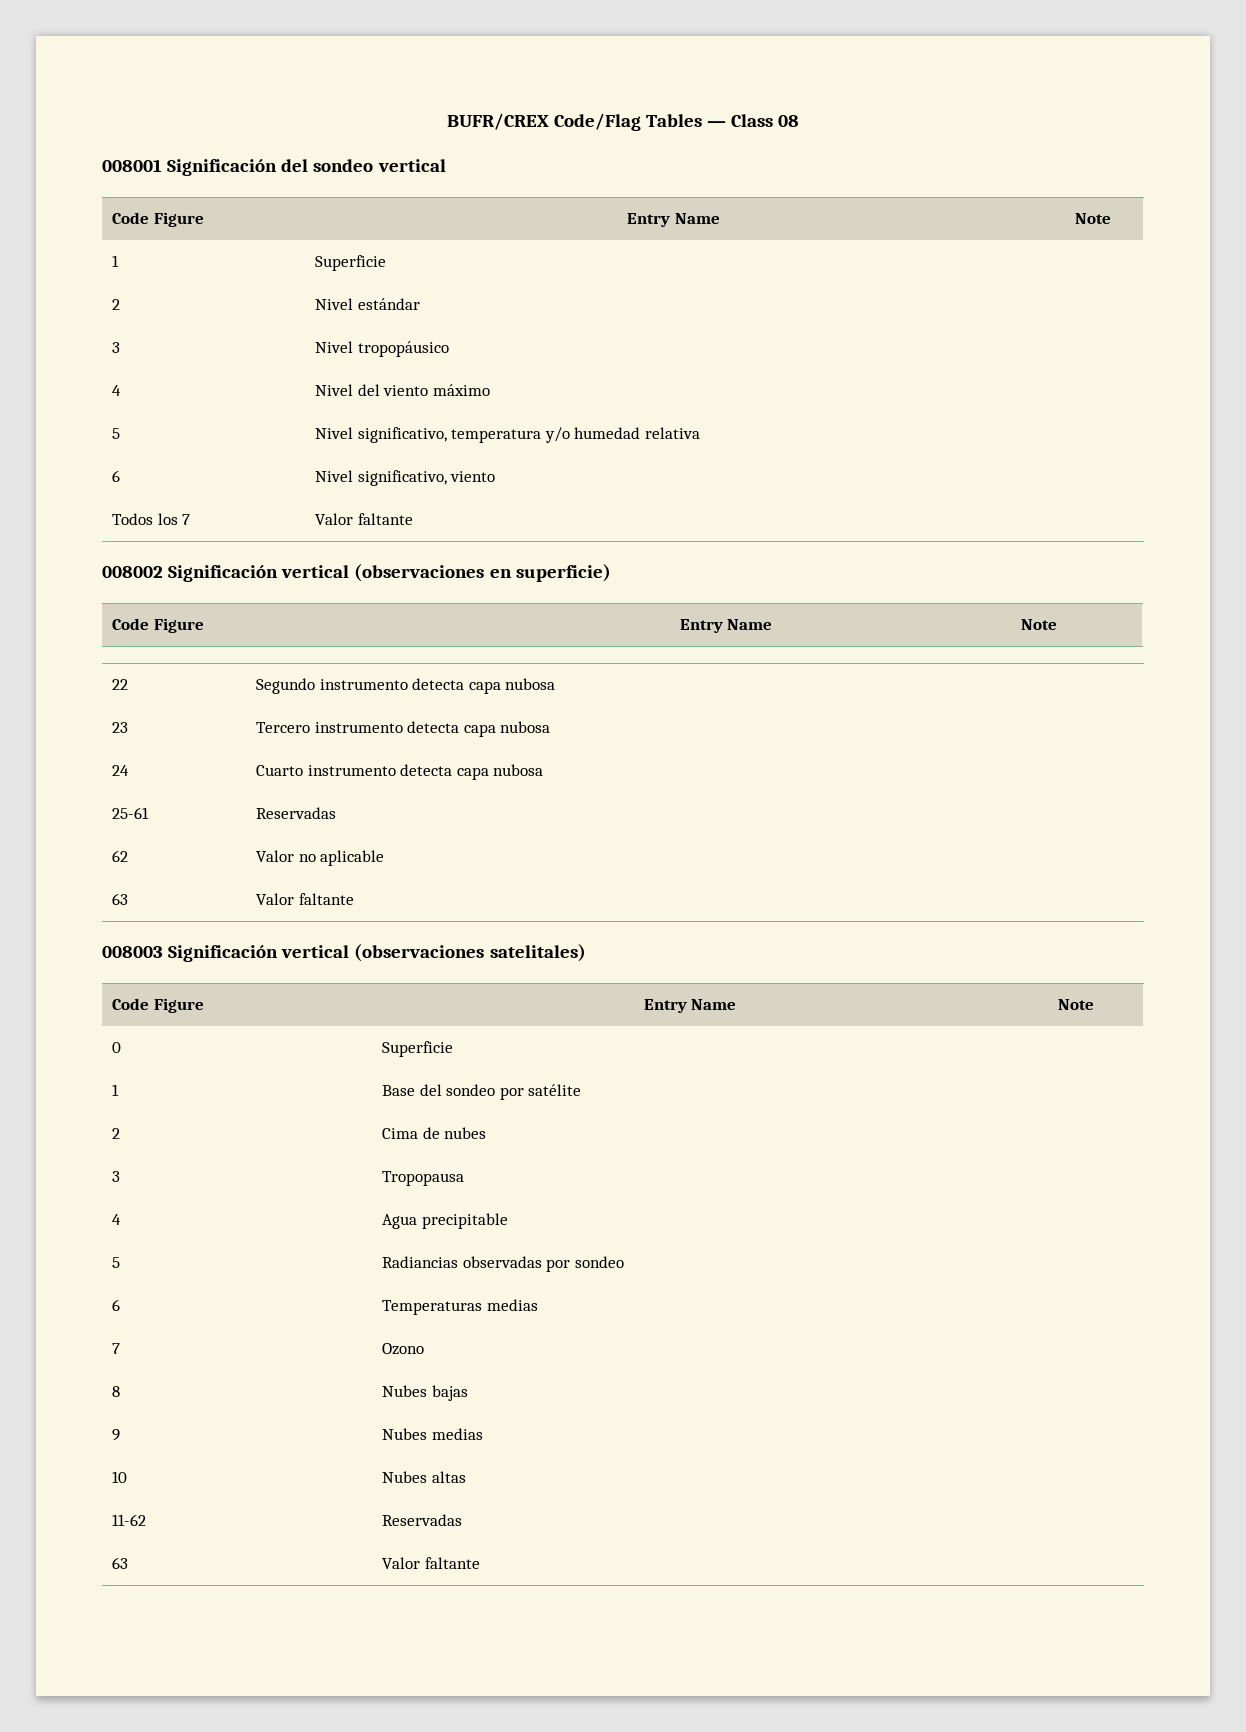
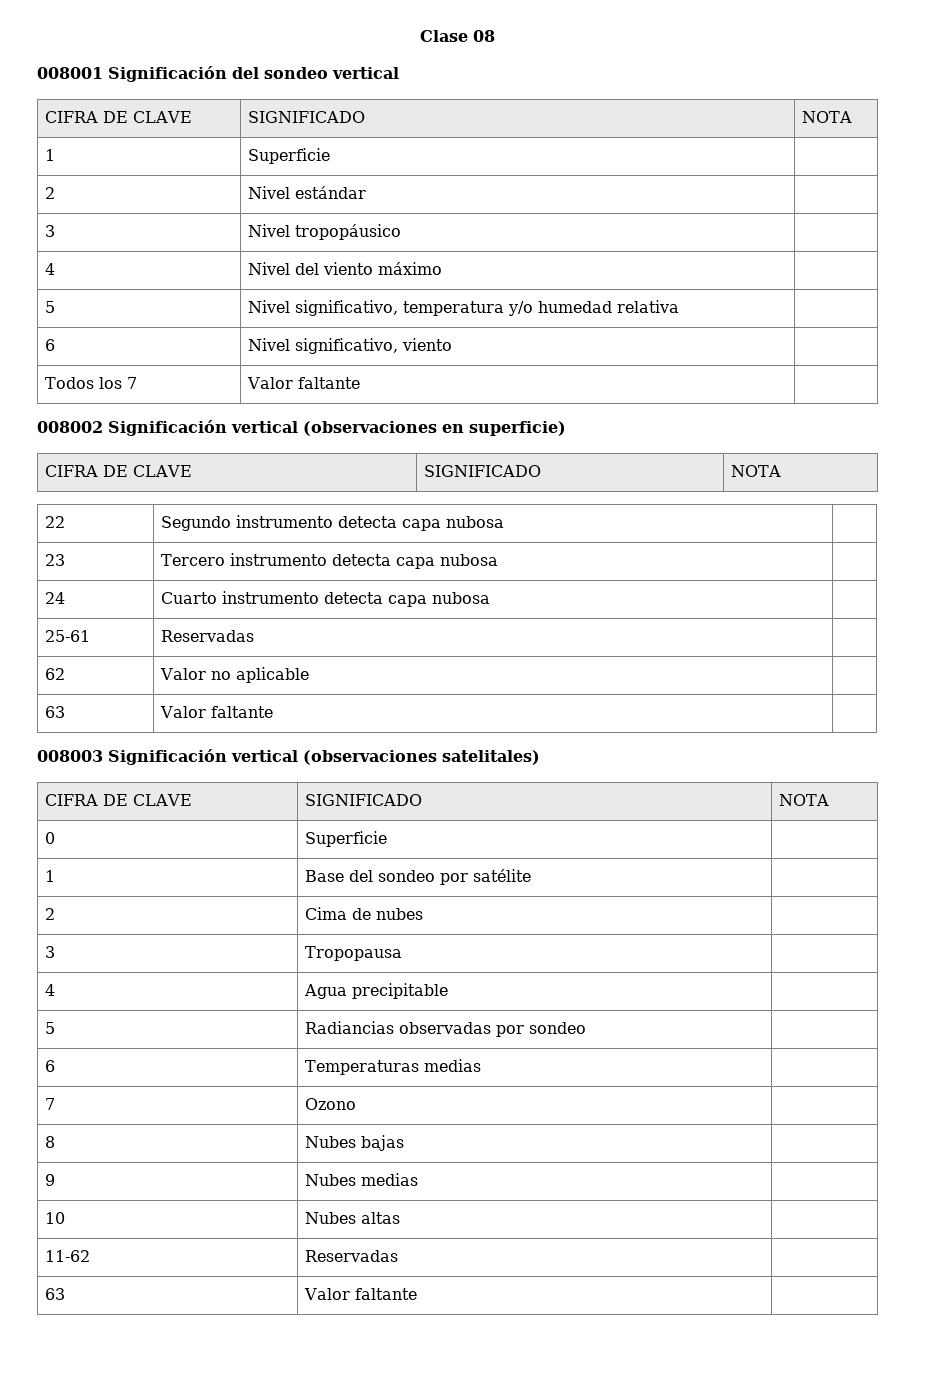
[446,113,774,131] BUFR/CREX Code/Flag Tables — Class -> [420,30,468,42] Clase
[112,212,204,227] [627,213,720,227] [1074,213,1111,224] Code Figure | Entry Name | Note -> [44,111,192,123] [247,111,365,123] [801,111,852,123] CIFRA DE CLAVE | SIGNIFICADO | NOTA
[112,618,204,633] [679,619,773,633] [1021,619,1057,630] Code Figure | Entry Name | Note -> [44,465,192,477] [423,465,541,477] [730,465,781,477] CIFRA DE CLAVE | SIGNIFICADO | NOTA
[112,998,204,1013] [643,999,737,1013] [1057,999,1094,1010] Code Figure | Entry Name | Note -> [44,794,192,806] [304,794,422,806] [778,794,829,806] CIFRA DE CLAVE | SIGNIFICADO | NOTA

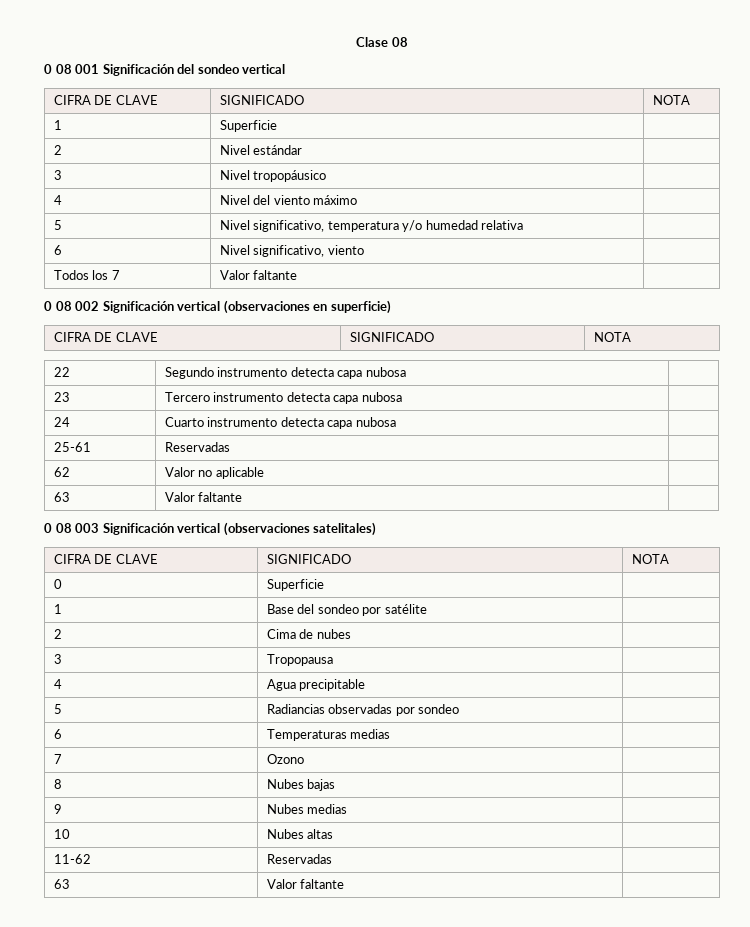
[37,67,103,79] 008001 -> [44,64,100,74] 0 08 001
[37,421,103,433] 008002 -> [44,301,100,311] 0 08 002
[37,750,103,762] 008003 -> [44,523,100,533] 0 08 003

